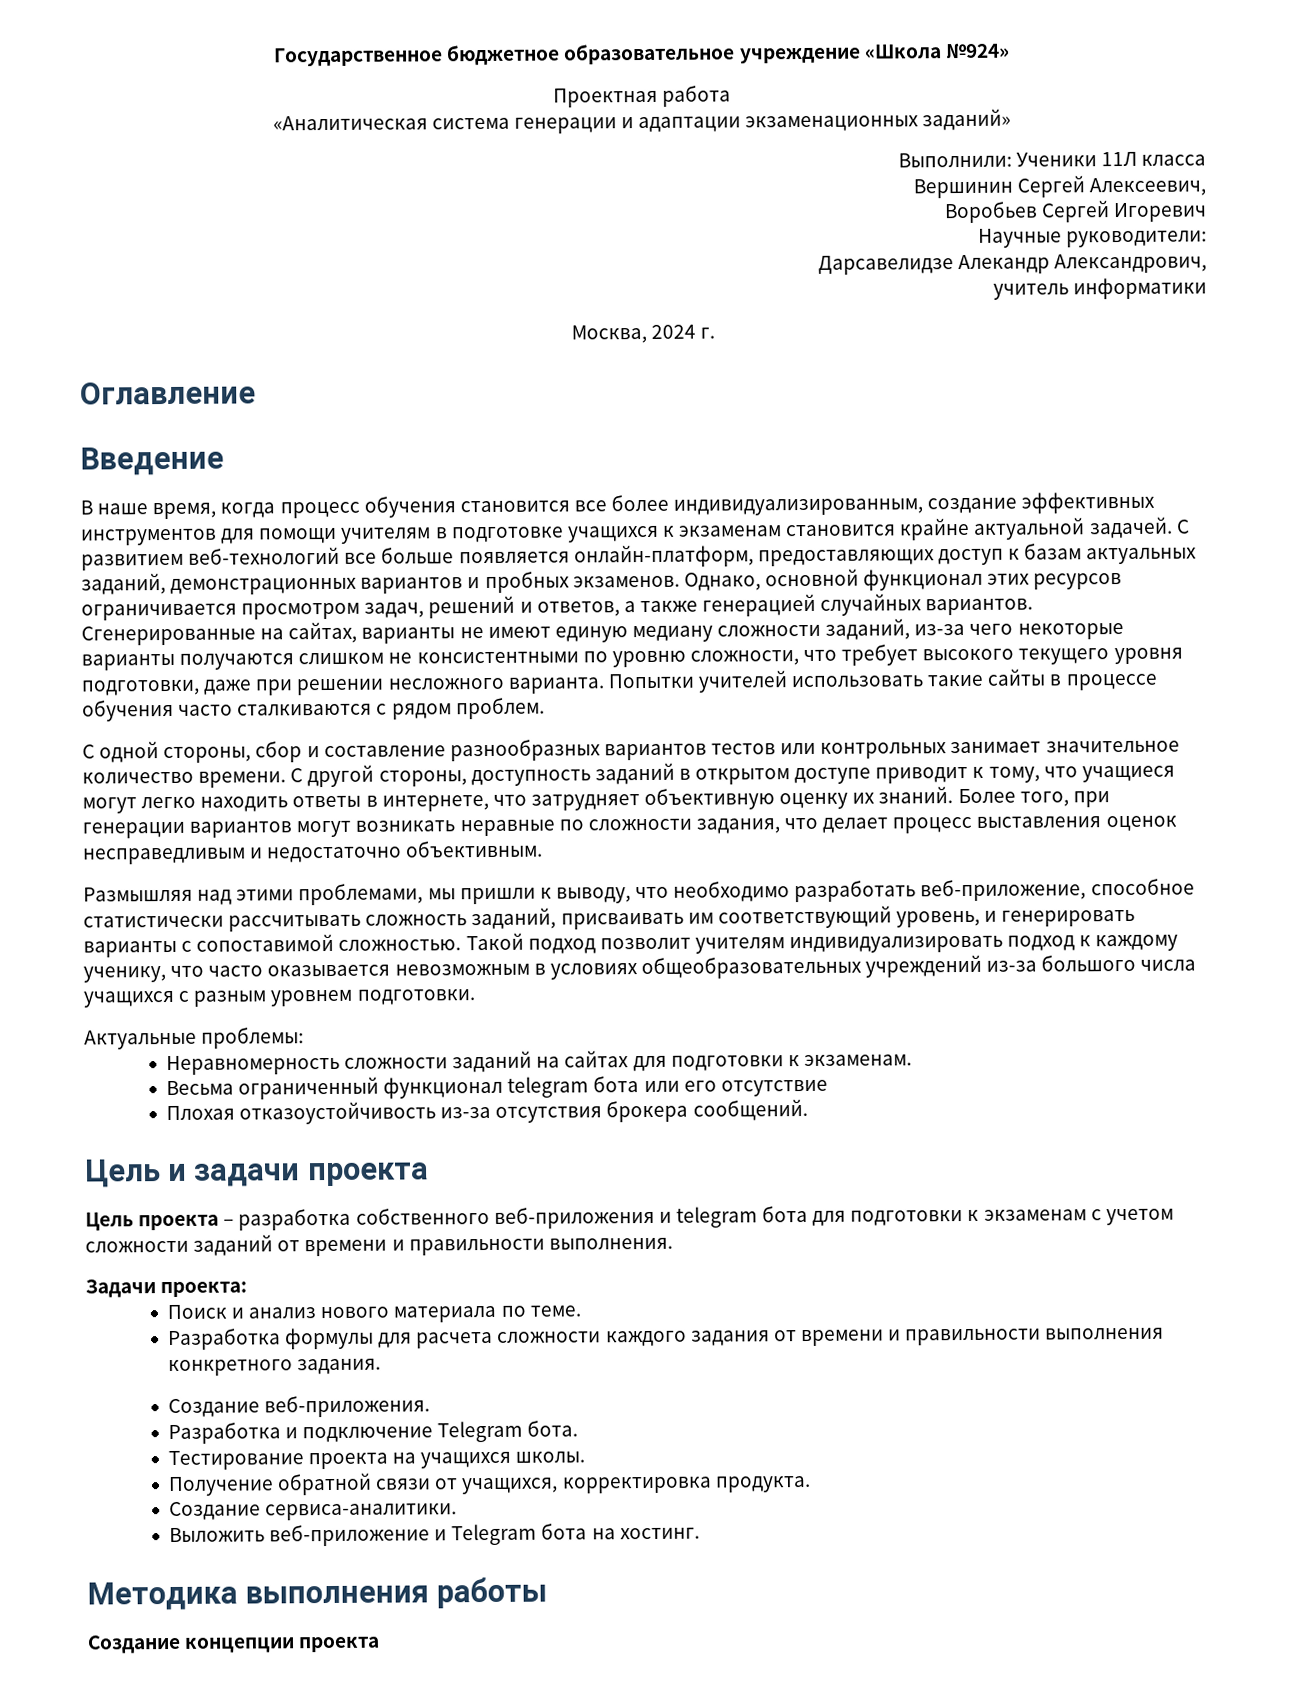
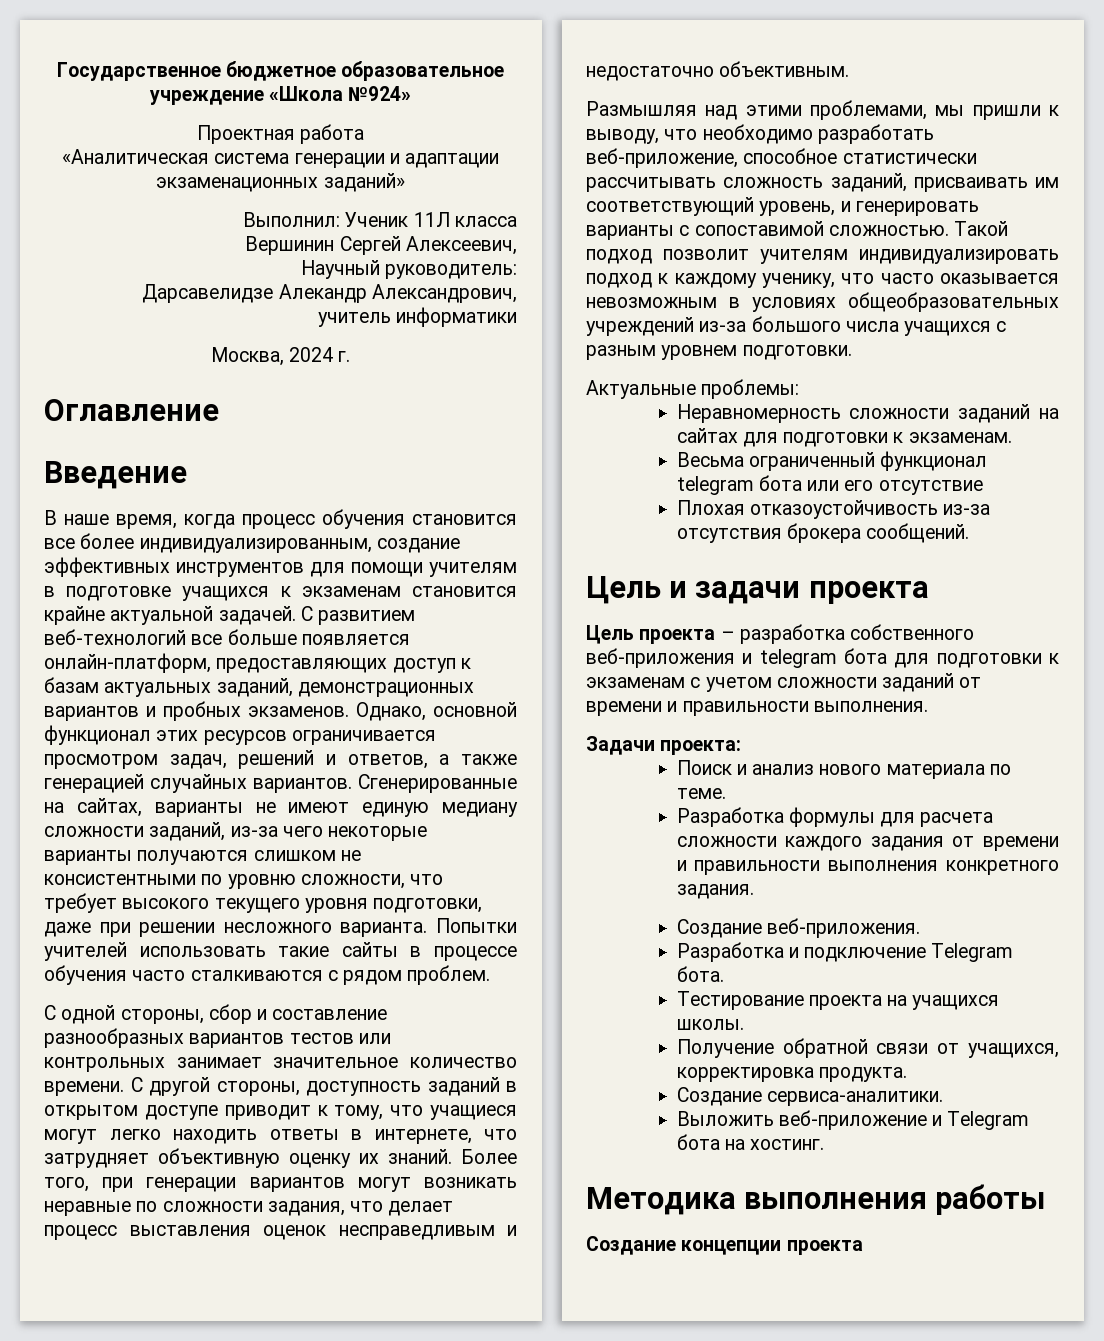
[897,152,1097,168] Выполнили: Ученики -> [243,212,409,227] Выполнил: Ученик
[943,200,1207,224] [977,228,1207,248] Воробьев Сергей Игоревич // Научные руководители: -> [300,260,517,279] Научный руководитель:

